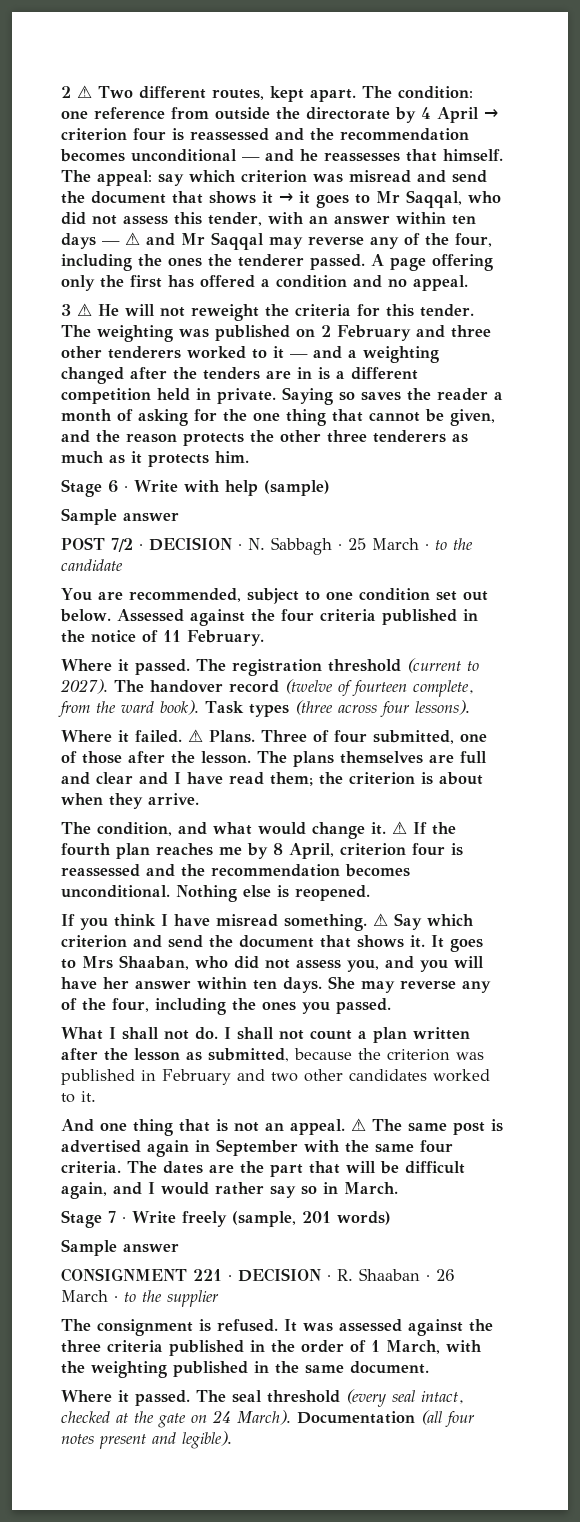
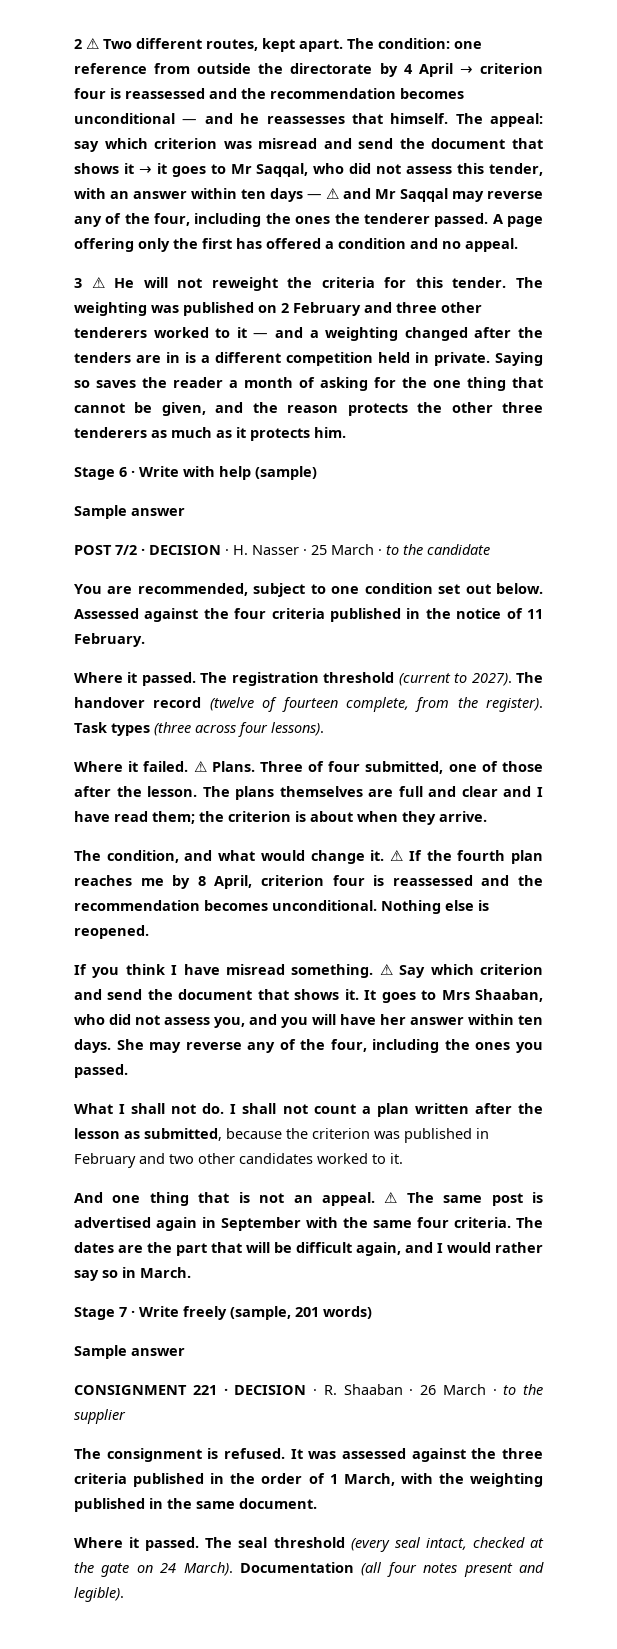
[248,537,332,555] N. Sabbagh -> [233,545,299,555] H. Nasser
[121,700,199,715] ward book). -> [486,698,543,712] register).

